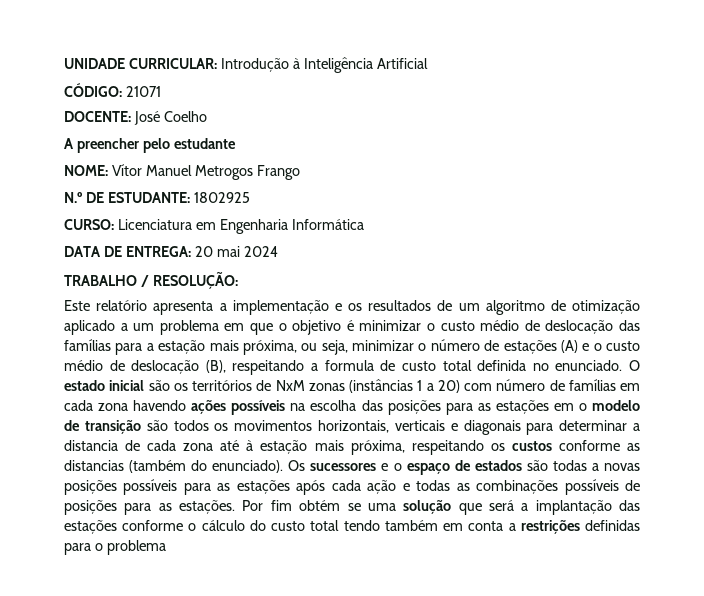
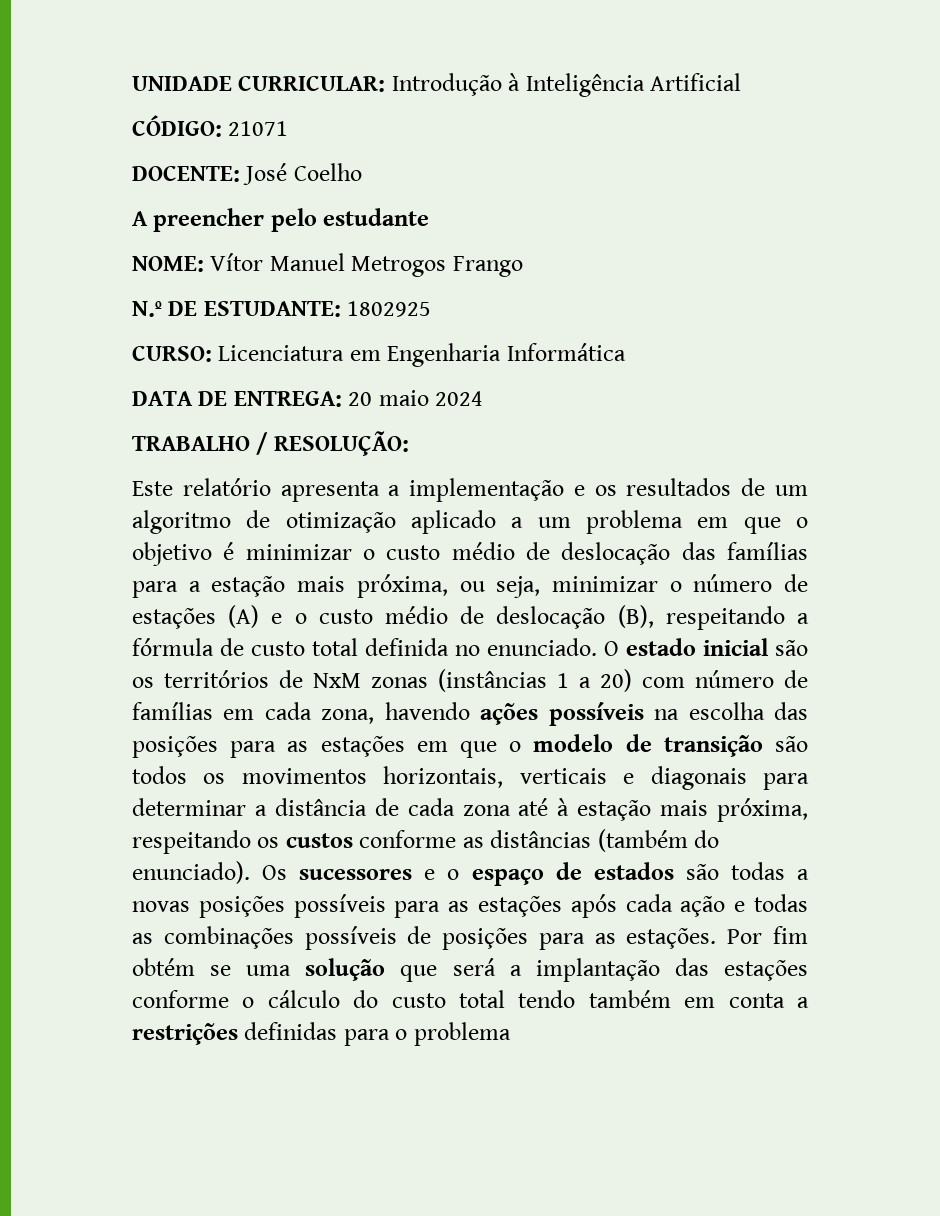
[216,246,240,257] mai -> [378,390,429,406] maio
[324,360,374,371] formula -> [132,638,214,656] fórmula
[98,403,129,411] zona -> [321,709,375,724] zona,
(574, 407) none -> [459,741,497,758] que
[64,440,118,451] distancia -> [274,798,367,816] distância
[64,460,124,471] distancias -> [490,830,592,848] distâncias

